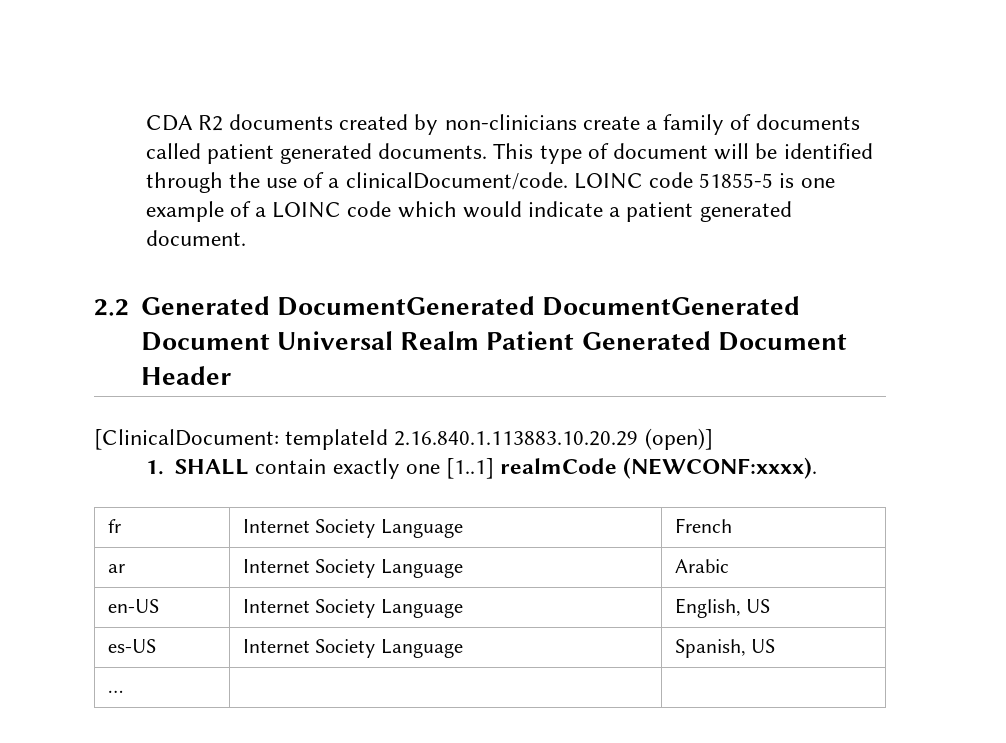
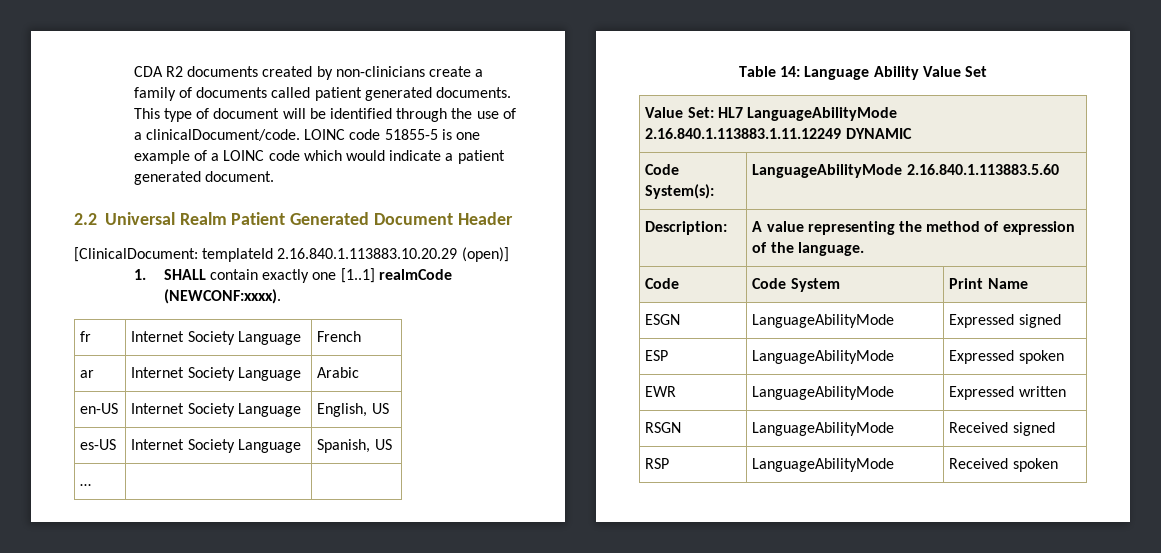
[140,296,801,316] [140,332,270,351] Generated DocumentGenerated DocumentGenerated Document -> (97, 219) none
(123, 691) none -> [739,66,987,80] [645,107,898,121] [645,128,912,139] [645,164,680,175] [645,184,715,199] [752,164,1059,178] [645,221,728,235] [752,221,1075,235] [752,242,864,256] [645,278,680,289] [752,278,840,292] [949,278,1028,289] [645,314,681,325] [752,314,895,328] [949,314,1061,328] [645,350,669,361] [752,350,895,364] [949,350,1064,364] [645,386,677,397] [752,386,895,400] [949,386,1066,400] [645,422,682,433] [752,422,895,436] [949,422,1055,436] [645,458,670,469] [752,458,895,472] [949,458,1058,472] // Table 14: Language Ability Value Set // Value Set: HL7 LanguageAbilityMode 2.16.840.1.113883.1.11.12249 DYNAMIC // Code System(s): | LanguageAbilityMode 2.16.840.1.113883.5.60 // Description: | A value representing the method of expression of the language. // Code | Code System | Print Name // ESGN | LanguageAbilityMode | Expressed signed // ESP | LanguageAbilityMode | Expressed spoken // EWR | LanguageAbilityMode | Expressed written // RSGN | LanguageAbilityMode | Received signed // RSP | LanguageAbilityMode | Received spoken

